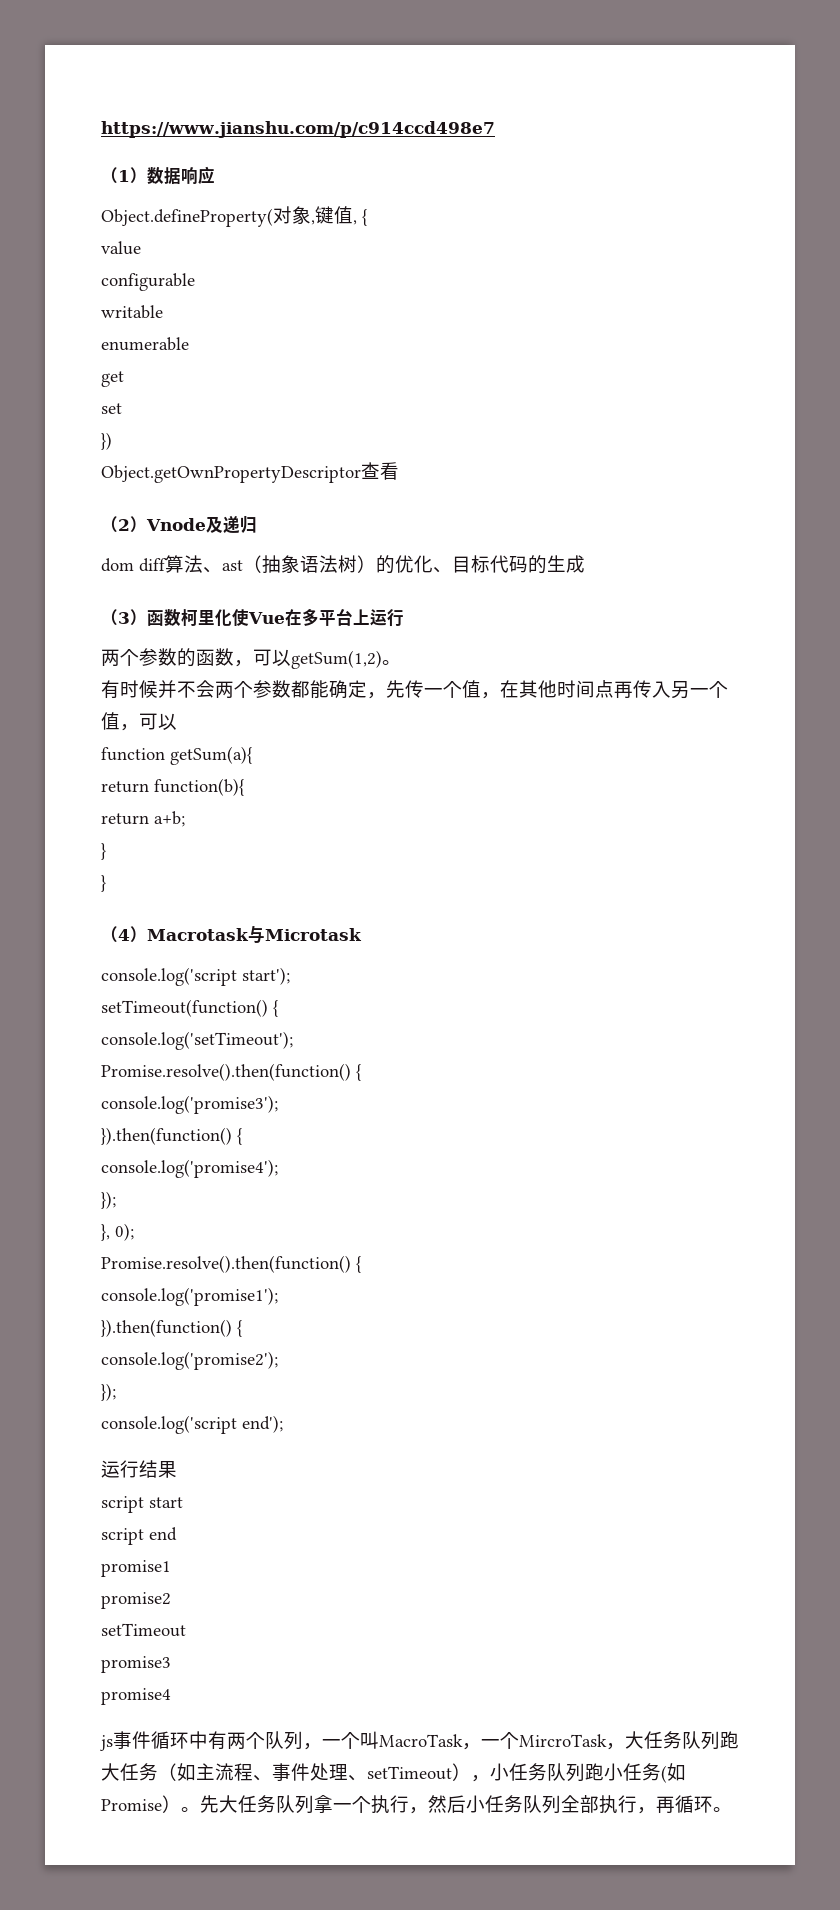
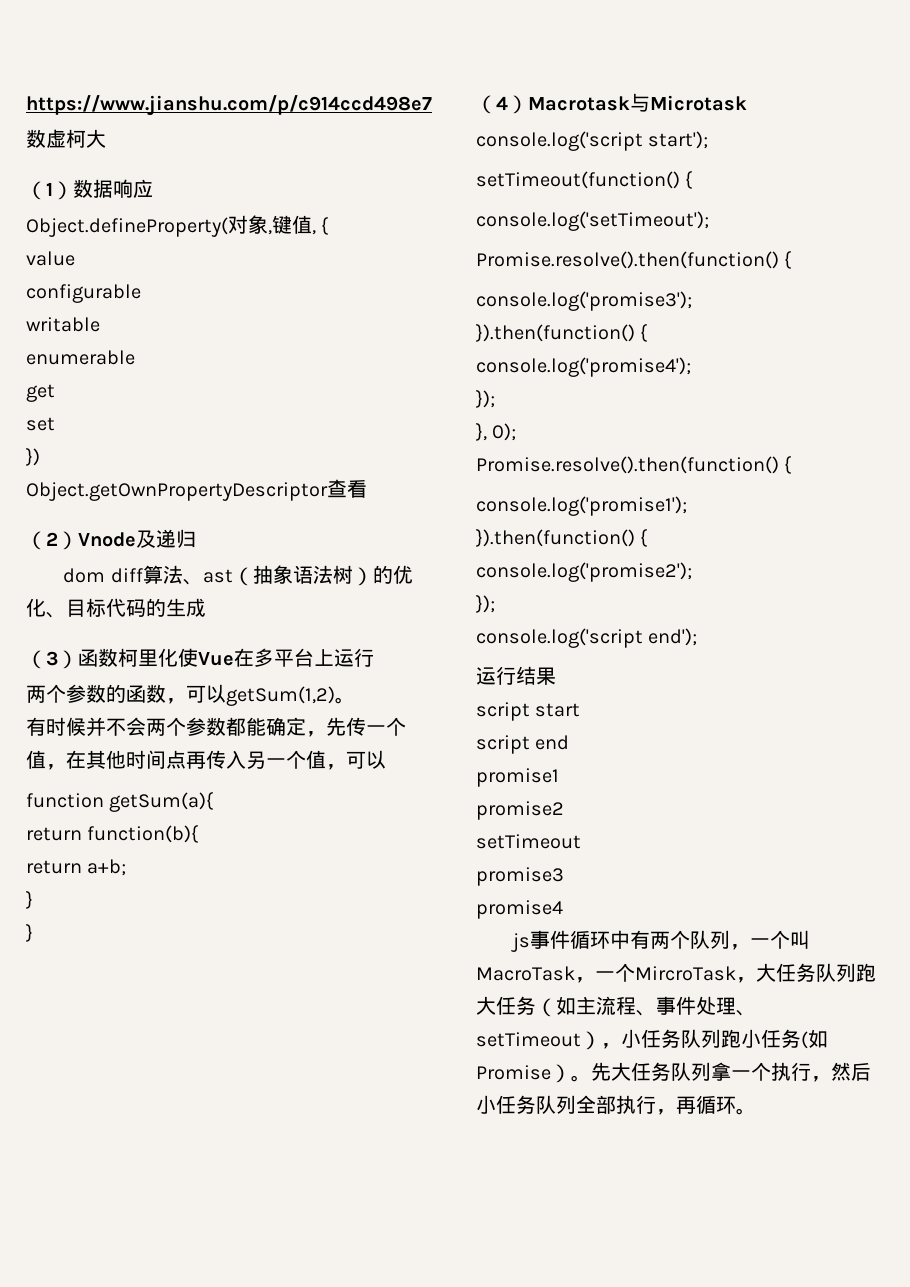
(495, 129) none -> [26,129,106,148] // 数虚柯大

